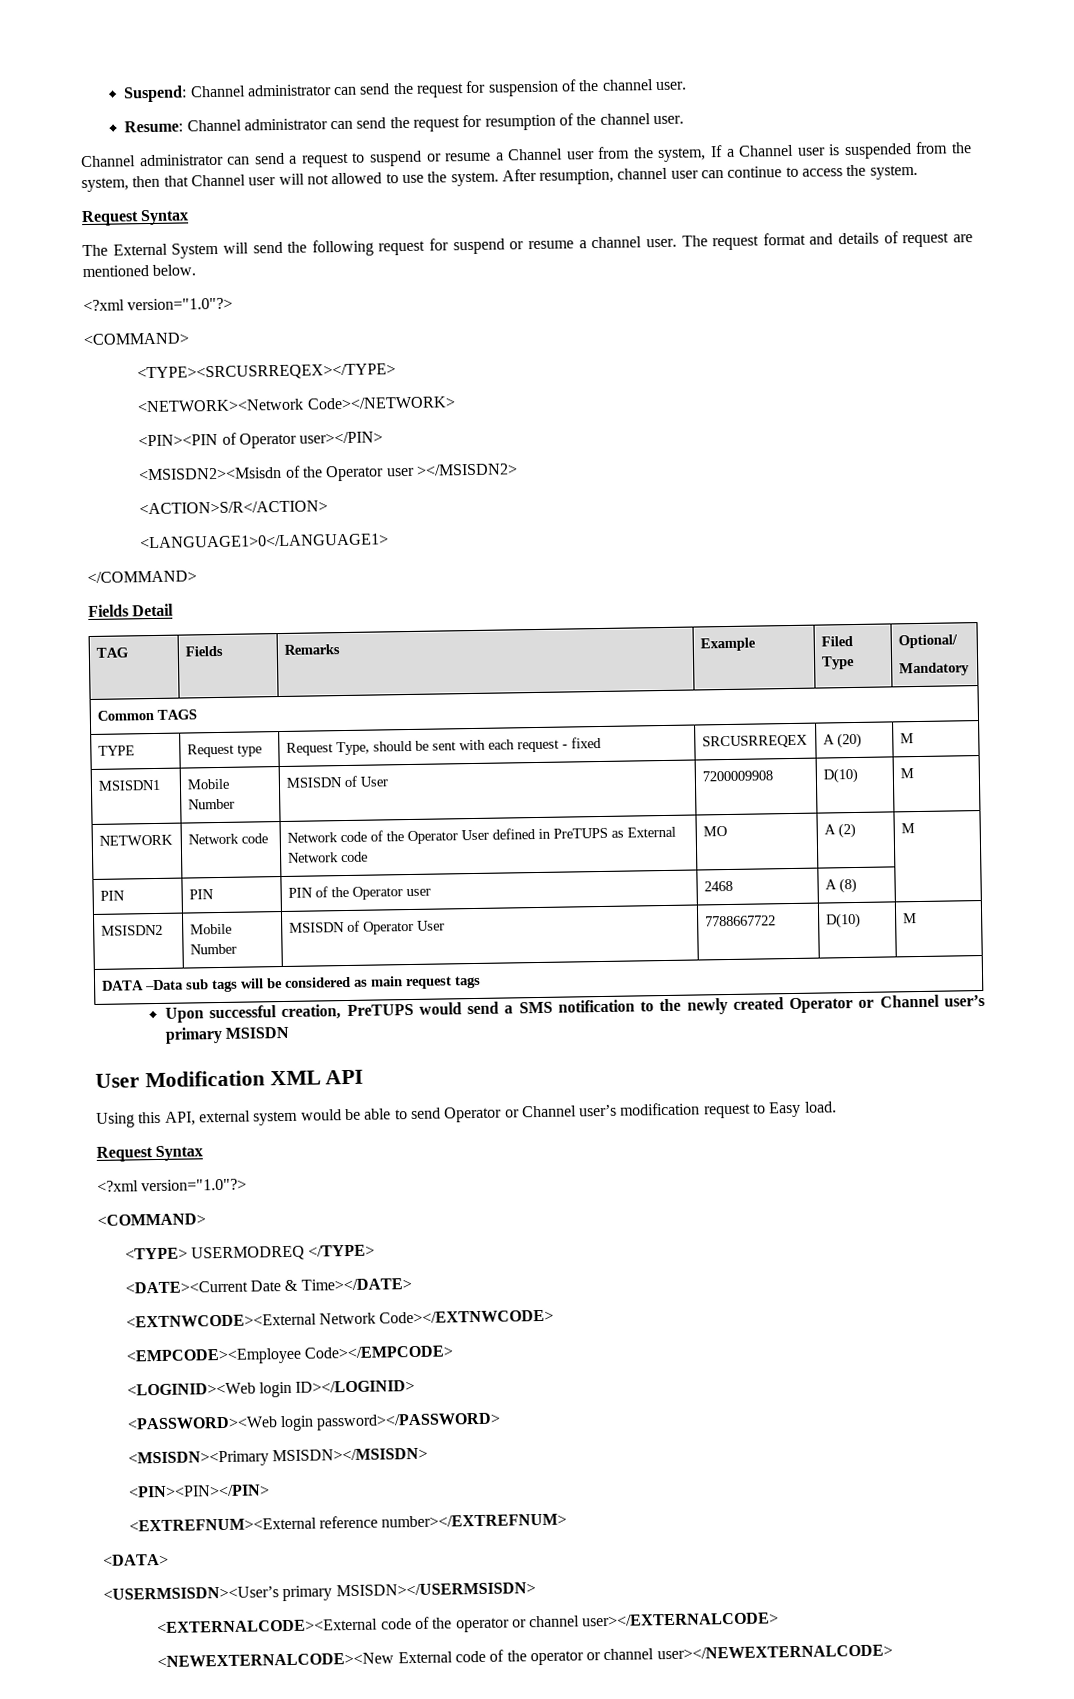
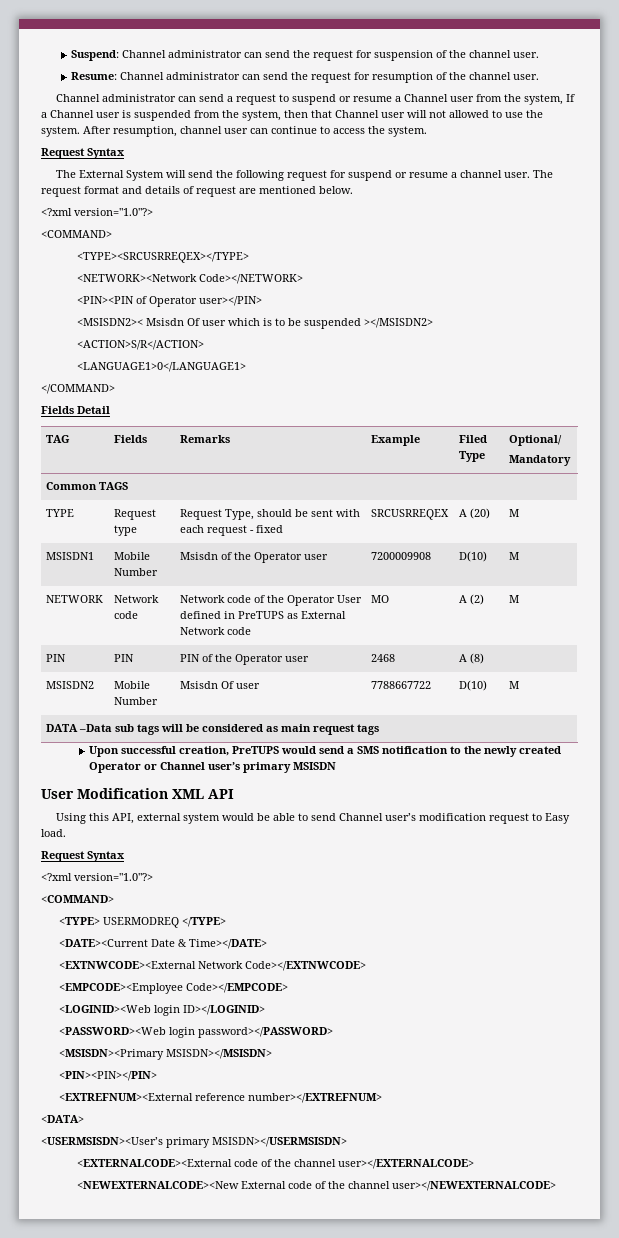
[138,465,415,482] <MSISDN2><Msisdn of the Operator user -> [76,318,361,329] <MSISDN2>< Msisdn Of user which is to be suspended
[286,775,389,788] MSISDN of User -> [180,552,329,563] Msisdn of the Operator user
[289,920,446,935] MSISDN of Operator User -> [180,681,261,689] Msisdn Of user
[444,1106,520,1123] Operator or -> (336, 817) none
[455,1617,527,1633] operator or -> (291, 1163) none
[529,1650,602,1666] operator or -> (345, 1185) none

